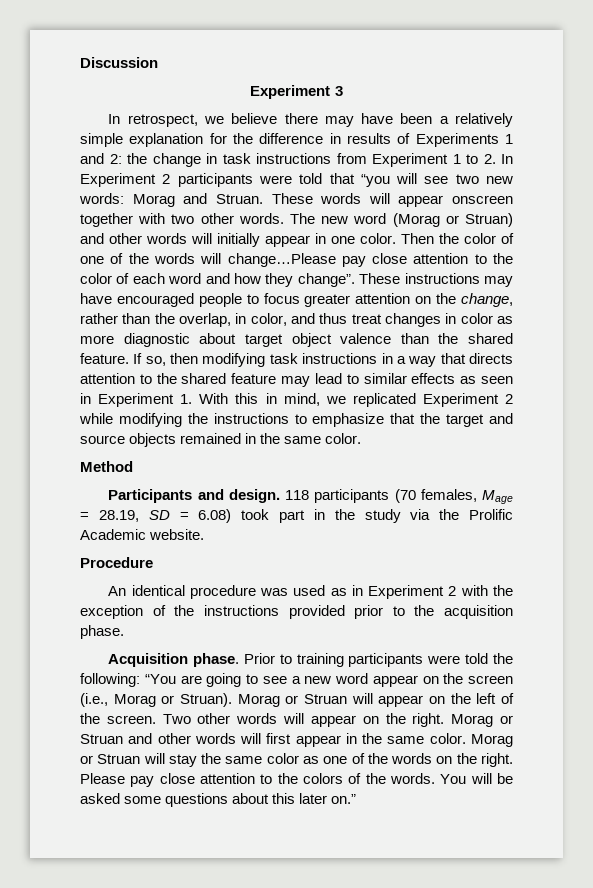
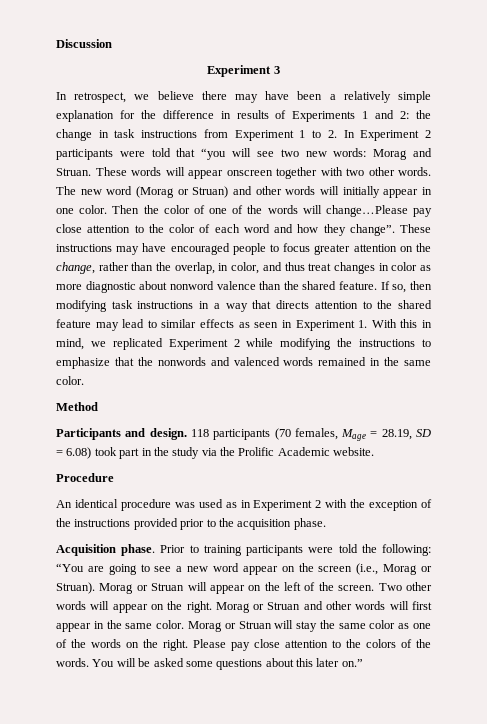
[244,333,332,347] target object -> [169,281,214,290] nonword
[446,413,514,427] [80,433,177,447] target and source objects -> [157,357,314,366] nonwords and valenced words

